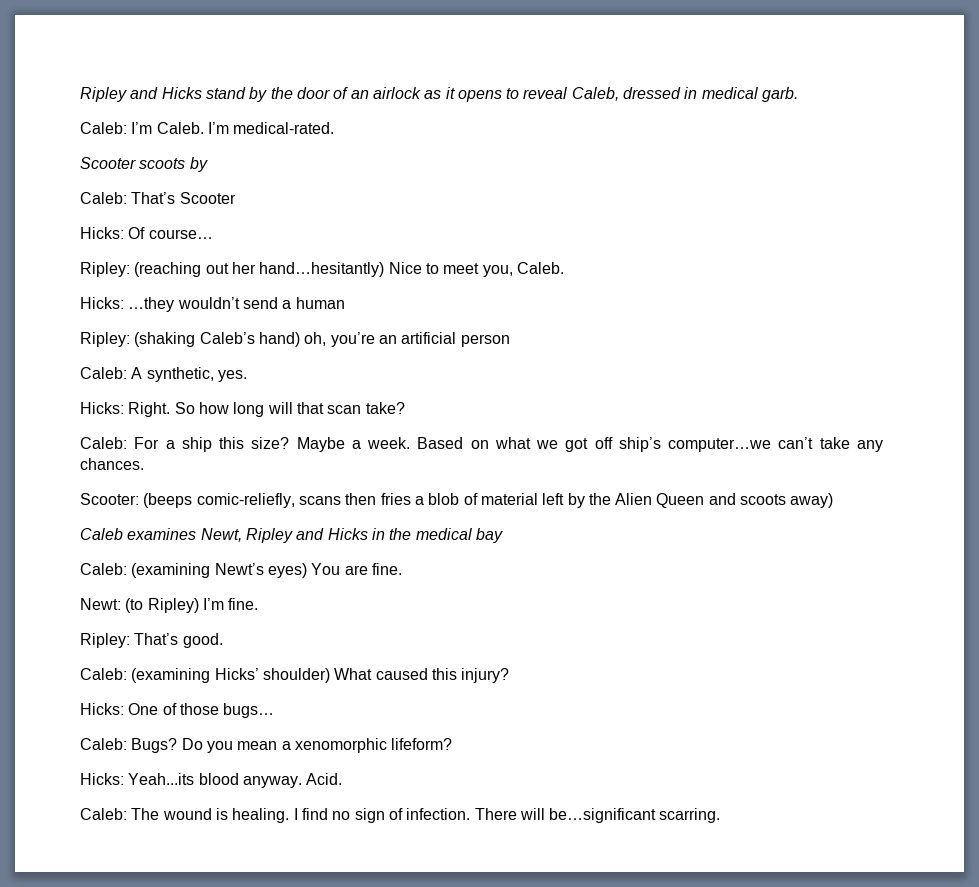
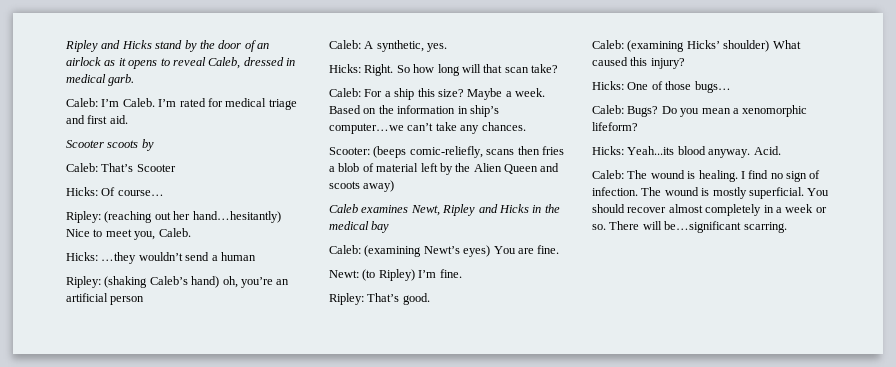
[233,122,335,134] medical-rated. -> [179,98,297,110] [66,115,128,124] rated for medical triage and first aid.
[494,437,613,452] what we got off -> [378,105,468,114] the information in
(471, 814) none -> [641,187,830,199] [592,204,827,216] [592,224,606,230] The wound is mostly superficial. You should recover almost completely in a week or so.

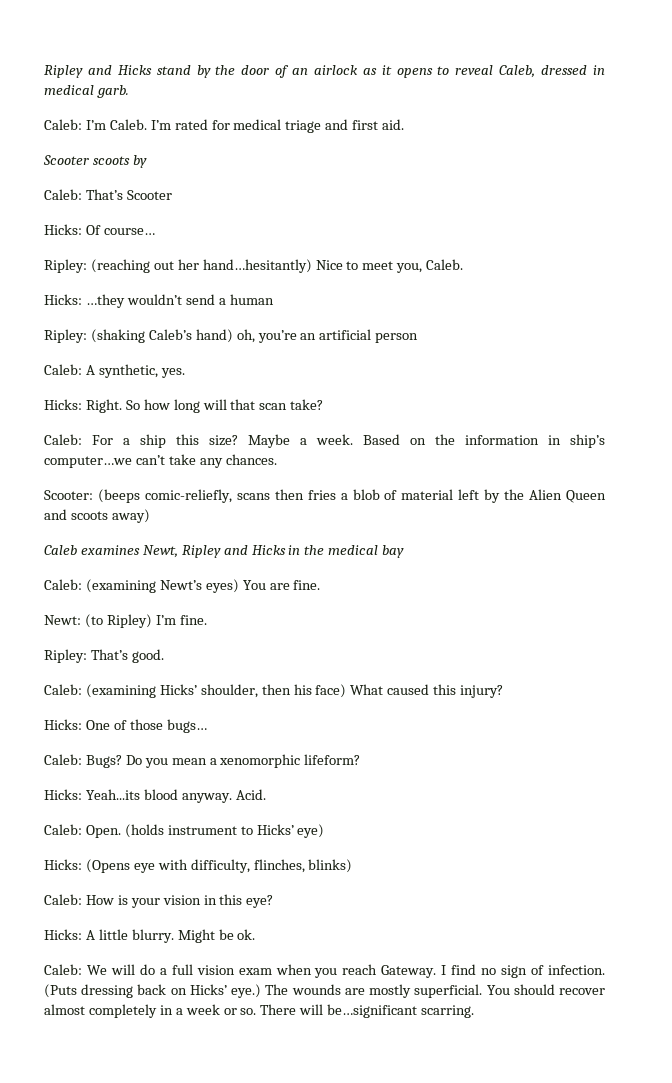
[723,40,770,52] shoulder) -> [200,684,347,698] shoulder, then his face)
[627,170,738,182] The wound is healing. -> [85,824,325,838] [44,859,353,873] [44,894,274,908] [44,929,256,943] [44,964,437,978] Open. (holds instrument to Hicks’ eye) // Hicks: (Opens eye with difficulty, flinches, blinks) // Caleb: How is your vision in this eye? // Hicks: A little blurry. Might be ok. // Caleb: We will do a full vision exam when you reach Gateway.
[641,187,710,196] The wound is -> [44,984,365,998] (Puts dressing back on Hicks’ eye.) The wounds are

